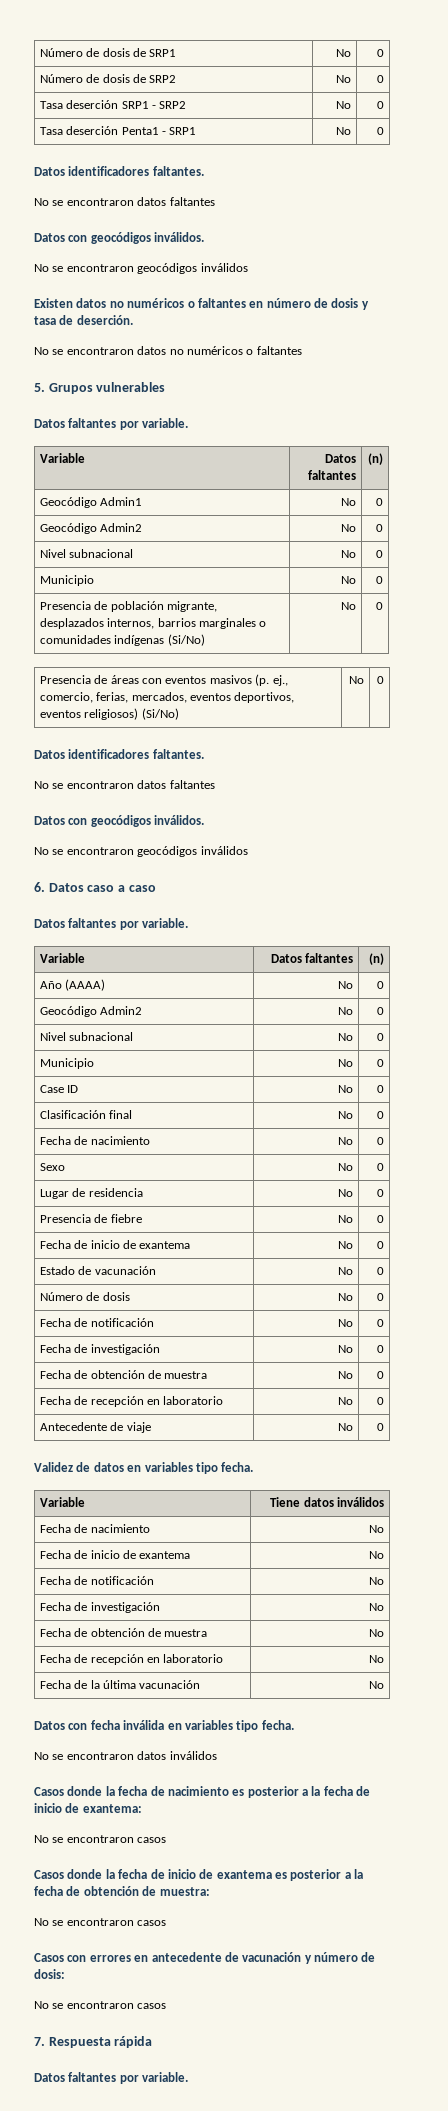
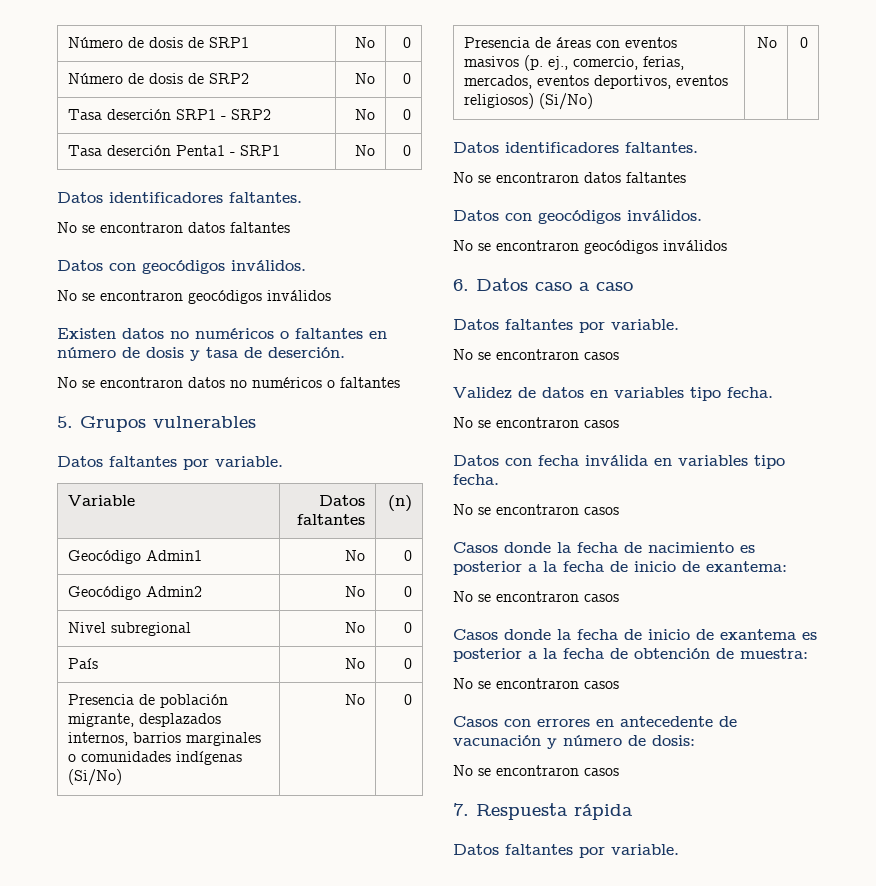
[69,549,134,558] [341,550,357,558] [376,550,384,558] [39,575,94,586] subnacional | No | 0 // Municipio -> [110,622,191,636] [345,622,366,633] [404,622,413,633] [67,658,98,669] subregional | No | 0 // País
[39,953,85,963] [270,953,354,963] [369,953,385,965] [39,979,106,991] [338,981,354,989] [377,981,385,989] [39,1006,143,1017] [338,1007,354,1015] [377,1007,385,1015] [39,1032,134,1041] [338,1033,354,1041] [377,1033,385,1041] [39,1058,94,1069] [338,1059,354,1067] [377,1059,385,1067] [39,1085,79,1093] [338,1085,354,1093] [377,1085,385,1093] [39,1110,133,1119] [338,1111,354,1119] [377,1111,385,1119] [39,1136,150,1145] [338,1137,354,1145] [377,1137,385,1145] [39,1163,65,1171] [338,1163,354,1171] [377,1163,385,1171] [39,1188,143,1199] [338,1189,354,1197] [377,1189,385,1197] [39,1214,142,1223] [338,1215,354,1223] [377,1215,385,1223] [39,1240,191,1249] [338,1241,354,1249] [377,1241,385,1249] [39,1266,156,1275] [338,1267,354,1275] [377,1267,385,1275] [39,1292,130,1301] [338,1293,354,1301] [377,1293,385,1301] [39,1318,154,1327] [338,1319,354,1327] [377,1319,385,1327] [39,1344,160,1355] [338,1345,354,1353] [377,1345,385,1353] [39,1370,208,1379] [338,1371,354,1379] [377,1371,385,1379] [39,1396,224,1407] [338,1397,354,1405] [377,1397,385,1405] [39,1422,151,1433] [338,1423,354,1431] [377,1423,385,1431] // Variable | Datos faltantes | (n) // Año (AAAA) | No | 0 // Geocódigo Admin2 | No | 0 // Nivel subnacional | No | 0 // Municipio | No | 0 // Case ID | No | 0 // Clasificación final | No | 0 // Fecha de nacimiento | No | 0 // Sexo | No | 0 // Lugar de residencia | No | 0 // Presencia de fiebre | No | 0 // Fecha de inicio de exantema | No | 0 // Estado de vacunación | No | 0 // Número de dosis | No | 0 // Fecha de notificación | No | 0 // Fecha de investigación | No | 0 // Fecha de obtención de muestra | No | 0 // Fecha de recepción en laboratorio | No | 0 // Antecedente de viaje | No | 0 -> [453,349,619,360] // No se encontraron casos
[39,1497,85,1507] [270,1497,385,1507] [39,1524,150,1533] [369,1525,385,1533] [39,1550,191,1559] [369,1551,385,1559] [39,1576,154,1585] [369,1577,385,1585] [39,1602,160,1613] [369,1603,385,1611] [39,1628,208,1637] [369,1629,385,1637] [39,1654,224,1665] [369,1655,385,1663] [39,1680,201,1689] [369,1681,385,1689] // Variable | Tiene datos inválidos // Fecha de nacimiento | No // Fecha de inicio de exantema | No // Fecha de notificación | No // Fecha de investigación | No // Fecha de obtención de muestra | No // Fecha de recepción en laboratorio | No // Fecha de la última vacunación | No -> [453,417,619,428] // No se encontraron casos
[137,1751,217,1760] datos inválidos -> [584,507,619,515] casos

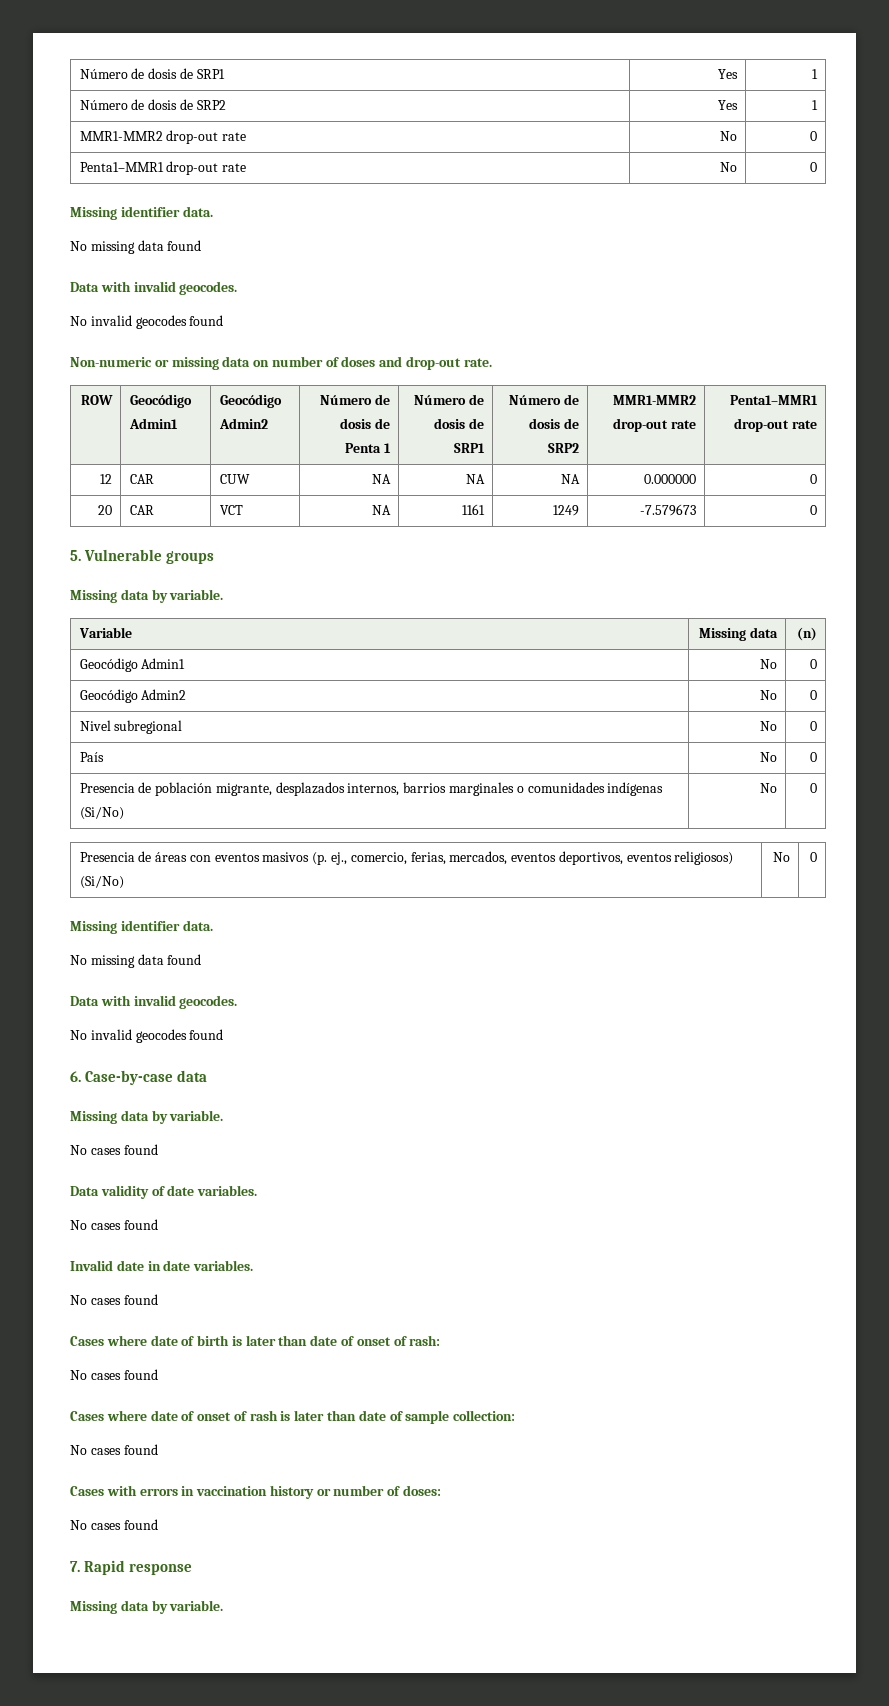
[67,37,249,48] [355,37,376,48] [403,37,412,48] [67,73,249,84] [355,73,376,84] [403,73,412,84] [67,109,271,120] [355,109,376,120] [403,109,412,120] [67,145,280,156] [355,145,376,156] [403,145,412,156] [57,192,302,203] [57,222,290,233] [57,260,306,274] [57,290,331,304] [57,328,387,339] [57,347,345,361] [57,377,400,388] [57,416,256,432] [57,456,209,470] Número de dosis de SRP1 | No | 0 // Número de dosis de SRP2 | No | 0 // Tasa deserción SRP1 - SRP2 | No | 0 // Tasa deserción Penta1 - SRP1 | No | 0 // Datos identificadores faltantes. // No se encontraron datos faltantes // Datos con geocódigos inválidos. // No se encontraron geocódigos inválidos // Existen datos no numéricos o faltantes en número de dosis y tasa de deserción. // No se encontraron datos no numéricos o faltantes // 5. Grupos vulnerables // Datos faltantes por -> [79,68,225,79] [717,69,738,79] [811,69,818,79] [79,99,226,110] [717,100,738,110] [811,100,818,110] [79,130,247,144] [719,131,737,141] [809,131,817,141] [79,161,247,175] [719,162,737,172] [809,162,817,172] [70,206,213,220] [70,240,202,254] [70,281,238,295] [70,315,224,329] [70,356,492,370] [80,395,113,405] [129,394,192,408] [128,418,178,429] [219,394,282,408] [218,418,268,429] [319,394,390,405] [339,418,390,429] [344,443,391,453] [413,394,484,405] [433,418,484,429] [453,443,485,453] [508,394,579,405] [528,418,579,429] [547,443,579,453] [612,395,696,405] [612,418,696,432] [729,395,818,405] [733,418,817,432] [99,474,112,484] [129,474,154,484] [219,474,250,484] [371,474,391,484] [465,474,485,484] [560,474,580,484] [643,474,696,484] [809,474,817,484] [97,505,112,515] [129,505,154,515] [219,505,243,515] [371,505,391,515] [461,504,485,515] [552,505,579,516] [639,504,696,516] [809,505,817,515] [70,549,215,564] [70,589,168,603] Número de dosis de SRP1 | Yes | 1 // Número de dosis de SRP2 | Yes | 1 // MMR1-MMR2 drop-out rate | No | 0 // Penta1–MMR1 drop-out rate | No | 0 // Missing identifier data. // No missing data found // Data with invalid geocodes. // No invalid geocodes found // Non-numeric or missing data on number of doses and drop-out rate. // ROW | Geocódigo Admin1 | Geocódigo Admin2 | Número de dosis de Penta 1 | Número de dosis de SRP1 | Número de dosis de SRP2 | MMR1-MMR2 drop-out rate | Penta1–MMR1 drop-out rate // 12 | CAR | CUW | NA | NA | NA | 0.000000 | 0 // 20 | CAR | VCT | NA | 1161 | 1249 | -7.579673 | 0 // 5. Vulnerable groups // Missing data by
[319,495,366,506] [297,514,366,525] Datos faltantes -> [698,627,778,641] Missing data
[453,142,698,153] [453,172,686,183] [453,210,702,224] [453,240,727,254] [453,278,633,291] [453,319,679,333] [453,349,619,360] [453,387,773,401] [453,417,619,428] [453,455,785,469] [453,474,499,485] [453,504,619,515] [453,542,755,553] [453,561,787,575] [453,591,619,602] [453,629,817,640] [453,648,808,662] [453,678,619,689] [453,716,737,727] [453,735,695,749] [453,765,619,776] [453,803,633,820] [453,844,605,858] Datos identificadores faltantes. // No se encontraron datos faltantes // Datos con geocódigos inválidos. // No se encontraron geocódigos inválidos // 6. Datos caso a caso // Datos faltantes por variable. // No se encontraron casos // Validez de datos en variables tipo fecha. // No se encontraron casos // Datos con fecha inválida en variables tipo fecha. // No se encontraron casos // Casos donde la fecha de nacimiento es posterior a la fecha de inicio de exantema: // No se encontraron casos // Casos donde la fecha de inicio de exantema es posterior a la fecha de obtención de muestra: // No se encontraron casos // Casos con errores en antecedente de vacunación y número de dosis: // No se encontraron casos // 7. Respuesta rápida // Datos faltantes por -> [70,920,213,934] [70,954,202,968] [70,995,238,1009] [70,1029,224,1043] [70,1070,208,1085] [70,1110,224,1124] [70,1144,158,1155] [70,1185,258,1199] [70,1219,158,1230] [70,1260,254,1271] [70,1294,158,1305] [70,1335,441,1346] [70,1369,158,1380] [70,1410,516,1424] [70,1444,158,1455] [70,1485,442,1499] [70,1519,158,1530] [70,1560,193,1575] [70,1600,168,1614] Missing identifier data. // No missing data found // Data with invalid geocodes. // No invalid geocodes found // 6. Case-by-case data // Missing data by variable. // No cases found // Data validity of date variables. // No cases found // Invalid date in date variables. // No cases found // Cases where date of birth is later than date of onset of rash: // No cases found // Cases where date of onset of rash is later than date of sample collection: // No cases found // Cases with errors in vaccination history or number of doses: // No cases found // 7. Rapid response // Missing data by

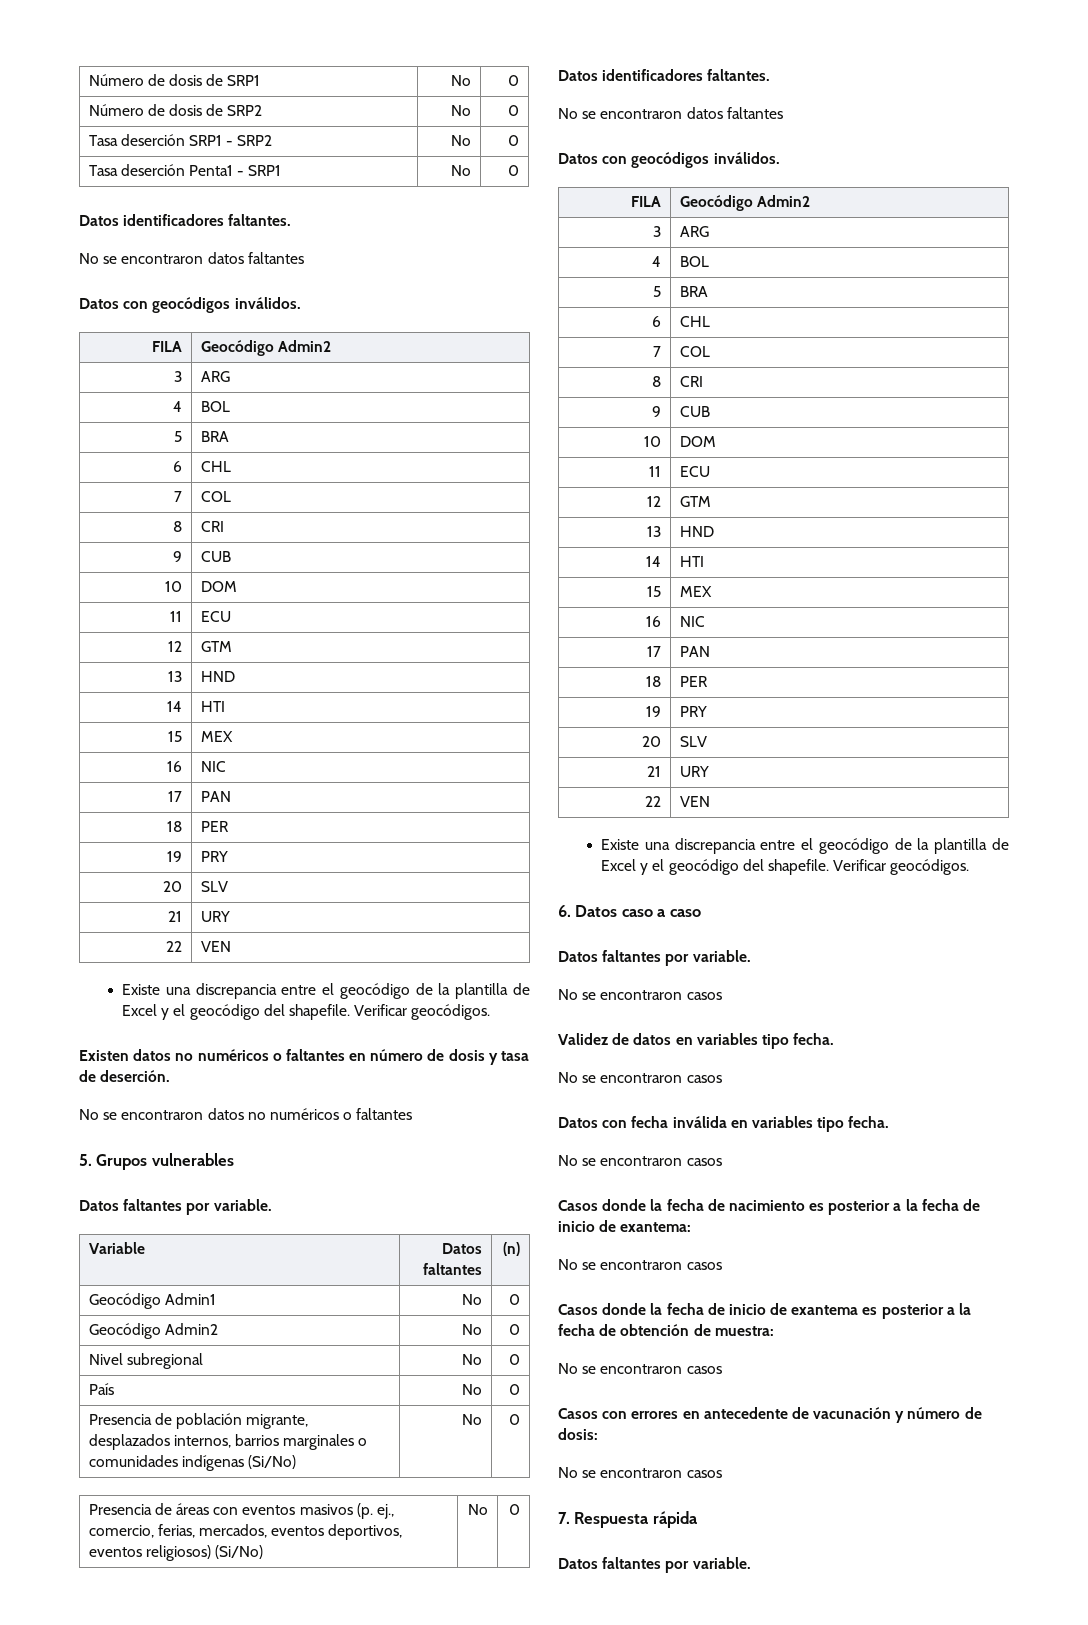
[79,68,225,79] [717,69,738,79] [811,69,818,79] [79,99,226,110] [717,100,738,110] [811,100,818,110] [79,130,247,144] [719,131,737,141] [809,131,817,141] [79,161,247,175] [719,162,737,172] [809,162,817,172] [70,206,213,220] [70,240,202,254] [70,281,238,295] [70,315,224,329] [70,356,492,370] [80,395,113,405] [129,394,192,408] [128,418,178,429] [219,394,282,408] [218,418,268,429] [319,394,390,405] [339,418,390,429] [344,443,391,453] [413,394,484,405] [433,418,484,429] [453,443,485,453] [508,394,579,405] [528,418,579,429] [547,443,579,453] [612,395,696,405] [612,418,696,432] [729,395,818,405] [733,418,817,432] [99,474,112,484] [129,474,154,484] [219,474,250,484] [371,474,391,484] [465,474,485,484] [560,474,580,484] [643,474,696,484] [809,474,817,484] [97,505,112,515] [129,505,154,515] [219,505,243,515] [371,505,391,515] [461,504,485,515] [552,505,579,516] [639,504,696,516] [809,505,817,515] [70,549,215,564] [70,589,168,603] Número de dosis de SRP1 | Yes | 1 // Número de dosis de SRP2 | Yes | 1 // MMR1-MMR2 drop-out rate | No | 0 // Penta1–MMR1 drop-out rate | No | 0 // Missing identifier data. // No missing data found // Data with invalid geocodes. // No invalid geocodes found // Non-numeric or missing data on number of doses and drop-out rate. // ROW | Geocódigo Admin1 | Geocódigo Admin2 | Número de dosis de Penta 1 | Número de dosis de SRP1 | Número de dosis de SRP2 | MMR1-MMR2 drop-out rate | Penta1–MMR1 drop-out rate // 12 | CAR | CUW | NA | NA | NA | 0.000000 | 0 // 20 | CAR | VCT | NA | 1161 | 1249 | -7.579673 | 0 // 5. Vulnerable groups // Missing data by -> [88,74,261,86] [451,75,472,86] [508,75,520,86] [88,104,263,116] [451,105,472,116] [508,105,520,116] [88,134,273,146] [451,135,472,146] [508,135,520,146] [88,164,282,176] [451,165,472,176] [508,165,520,176] [79,214,292,226] [79,252,304,264] [79,297,301,313] [152,341,183,352] [200,340,331,356] [174,371,183,382] [200,371,230,382] [173,401,183,412] [200,401,230,412] [174,431,183,442] [200,431,229,442] [173,461,183,472] [200,461,231,472] [174,491,183,502] [200,491,231,502] [173,521,183,532] [200,521,224,532] [173,551,183,562] [200,551,231,562] [165,581,183,592] [200,581,237,592] [170,611,183,622] [200,611,231,622] [168,641,183,652] [200,641,232,652] [168,671,183,682] [200,671,235,682] [167,701,183,712] [200,701,225,712] [168,731,183,742] [200,731,233,742] [167,761,183,772] [200,761,226,772] [168,791,183,802] [200,791,231,802] [167,821,183,832] [200,821,229,832] [167,851,183,862] [200,851,228,862] [163,881,183,892] [200,881,228,892] [168,911,183,922] [200,911,230,922] [166,941,183,952] [200,941,231,952] [122,983,530,999] [122,1004,491,1020] [79,1049,530,1065] [79,1070,171,1082] [79,1108,413,1120] [79,1153,234,1170] [79,1199,211,1215] Número de dosis de SRP1 | No | 0 // Número de dosis de SRP2 | No | 0 // Tasa deserción SRP1 - SRP2 | No | 0 // Tasa deserción Penta1 - SRP1 | No | 0 // Datos identificadores faltantes. // No se encontraron datos faltantes // Datos con geocódigos inválidos. // FILA | Geocódigo Admin2 // 3 | ARG // 4 | BOL // 5 | BRA // 6 | CHL // 7 | COL // 8 | CRI // 9 | CUB // 10 | DOM // 11 | ECU // 12 | GTM // 13 | HND // 14 | HTI // 15 | MEX // 16 | NIC // 17 | PAN // 18 | PER // 19 | PRY // 20 | SLV // 21 | URY // 22 | VEN // Existe una discrepancia entre el geocódigo de la plantilla de Excel y el geocódigo del shapefile. Verificar geocódigos. // Existen datos no numéricos o faltantes en número de dosis y tasa de deserción. // No se encontraron datos no numéricos o faltantes // 5. Grupos vulnerables // Datos faltantes por
[698,627,778,641] Missing data -> [442,1243,483,1254] [423,1263,483,1275] Datos faltantes
[70,920,213,934] [70,954,202,968] [70,995,238,1009] [70,1029,224,1043] [70,1070,208,1085] [70,1110,224,1124] [70,1144,158,1155] [70,1185,258,1199] [70,1219,158,1230] [70,1260,254,1271] [70,1294,158,1305] [70,1335,441,1346] [70,1369,158,1380] [70,1410,516,1424] [70,1444,158,1455] [70,1485,442,1499] [70,1519,158,1530] [70,1560,193,1575] [70,1600,168,1614] Missing identifier data. // No missing data found // Data with invalid geocodes. // No invalid geocodes found // 6. Case-by-case data // Missing data by variable. // No cases found // Data validity of date variables. // No cases found // Invalid date in date variables. // No cases found // Cases where date of birth is later than date of onset of rash: // No cases found // Cases where date of onset of rash is later than date of sample collection: // No cases found // Cases with errors in vaccination history or number of doses: // No cases found // 7. Rapid response // Missing data by -> [558,69,771,81] [558,107,783,119] [558,152,780,168] [631,196,662,207] [679,195,810,211] [653,226,662,237] [679,226,709,237] [652,256,662,267] [679,256,709,267] [653,286,662,297] [679,286,708,297] [652,316,662,327] [679,316,710,327] [653,346,662,357] [679,346,710,357] [652,376,662,387] [679,376,703,387] [652,406,662,417] [679,406,710,417] [644,436,662,447] [679,436,716,447] [649,466,662,477] [679,466,710,477] [647,496,662,507] [679,496,711,507] [647,526,662,537] [679,526,714,537] [646,556,662,567] [679,556,704,567] [647,586,662,597] [679,586,712,597] [646,616,662,627] [679,616,705,627] [647,646,662,657] [679,646,710,657] [646,676,662,687] [679,676,708,687] [646,706,662,717] [679,706,707,717] [642,736,662,747] [679,736,707,747] [647,766,662,777] [679,766,709,777] [645,796,662,807] [679,796,710,807] [601,838,1009,854] [601,859,970,875] [558,905,701,917] [558,950,751,966] [558,989,722,1000] [558,1033,835,1049] [558,1072,722,1083] [558,1116,890,1132] [558,1155,722,1166] [558,1199,981,1215] [558,1220,692,1232] [558,1259,722,1270] [558,1303,972,1319] [558,1324,774,1336] [558,1363,722,1374] [558,1407,982,1423] [558,1428,598,1440] [558,1467,722,1478] [558,1511,698,1528] [558,1557,690,1573] Datos identificadores faltantes. // No se encontraron datos faltantes // Datos con geocódigos inválidos. // FILA | Geocódigo Admin2 // 3 | ARG // 4 | BOL // 5 | BRA // 6 | CHL // 7 | COL // 8 | CRI // 9 | CUB // 10 | DOM // 11 | ECU // 12 | GTM // 13 | HND // 14 | HTI // 15 | MEX // 16 | NIC // 17 | PAN // 18 | PER // 19 | PRY // 20 | SLV // 21 | URY // 22 | VEN // Existe una discrepancia entre el geocódigo de la plantilla de Excel y el geocódigo del shapefile. Verificar geocódigos. // 6. Datos caso a caso // Datos faltantes por variable. // No se encontraron casos // Validez de datos en variables tipo fecha. // No se encontraron casos // Datos con fecha inválida en variables tipo fecha. // No se encontraron casos // Casos donde la fecha de nacimiento es posterior a la fecha de inicio de exantema: // No se encontraron casos // Casos donde la fecha de inicio de exantema es posterior a la fecha de obtención de muestra: // No se encontraron casos // Casos con errores en antecedente de vacunación y número de dosis: // No se encontraron casos // 7. Respuesta rápida // Datos faltantes por

